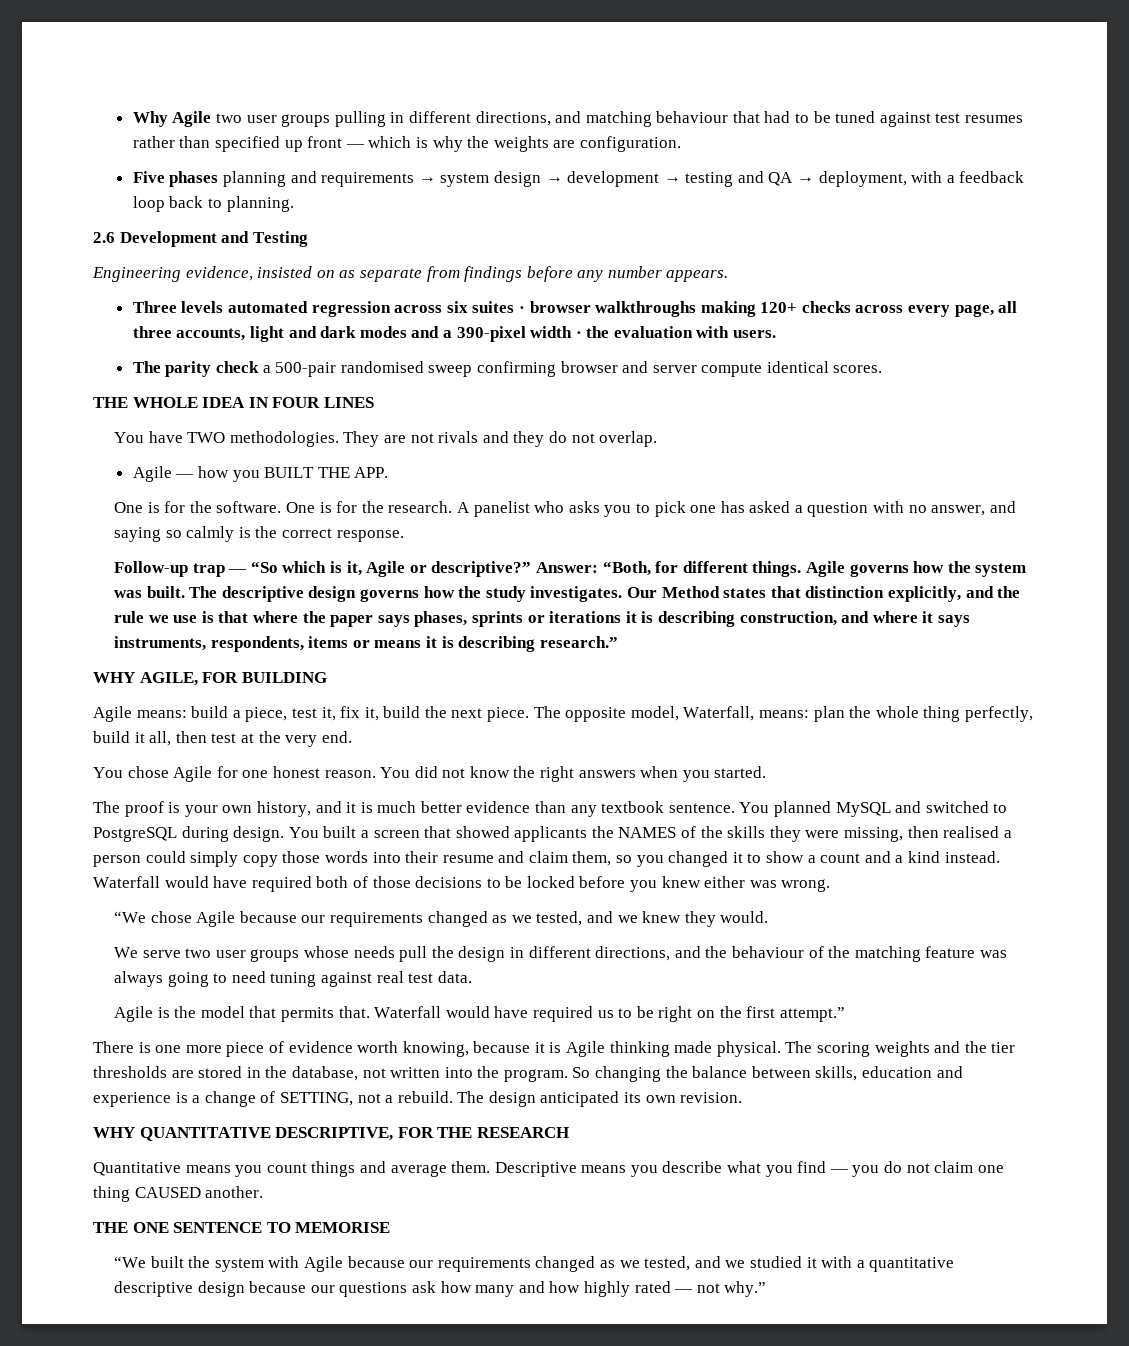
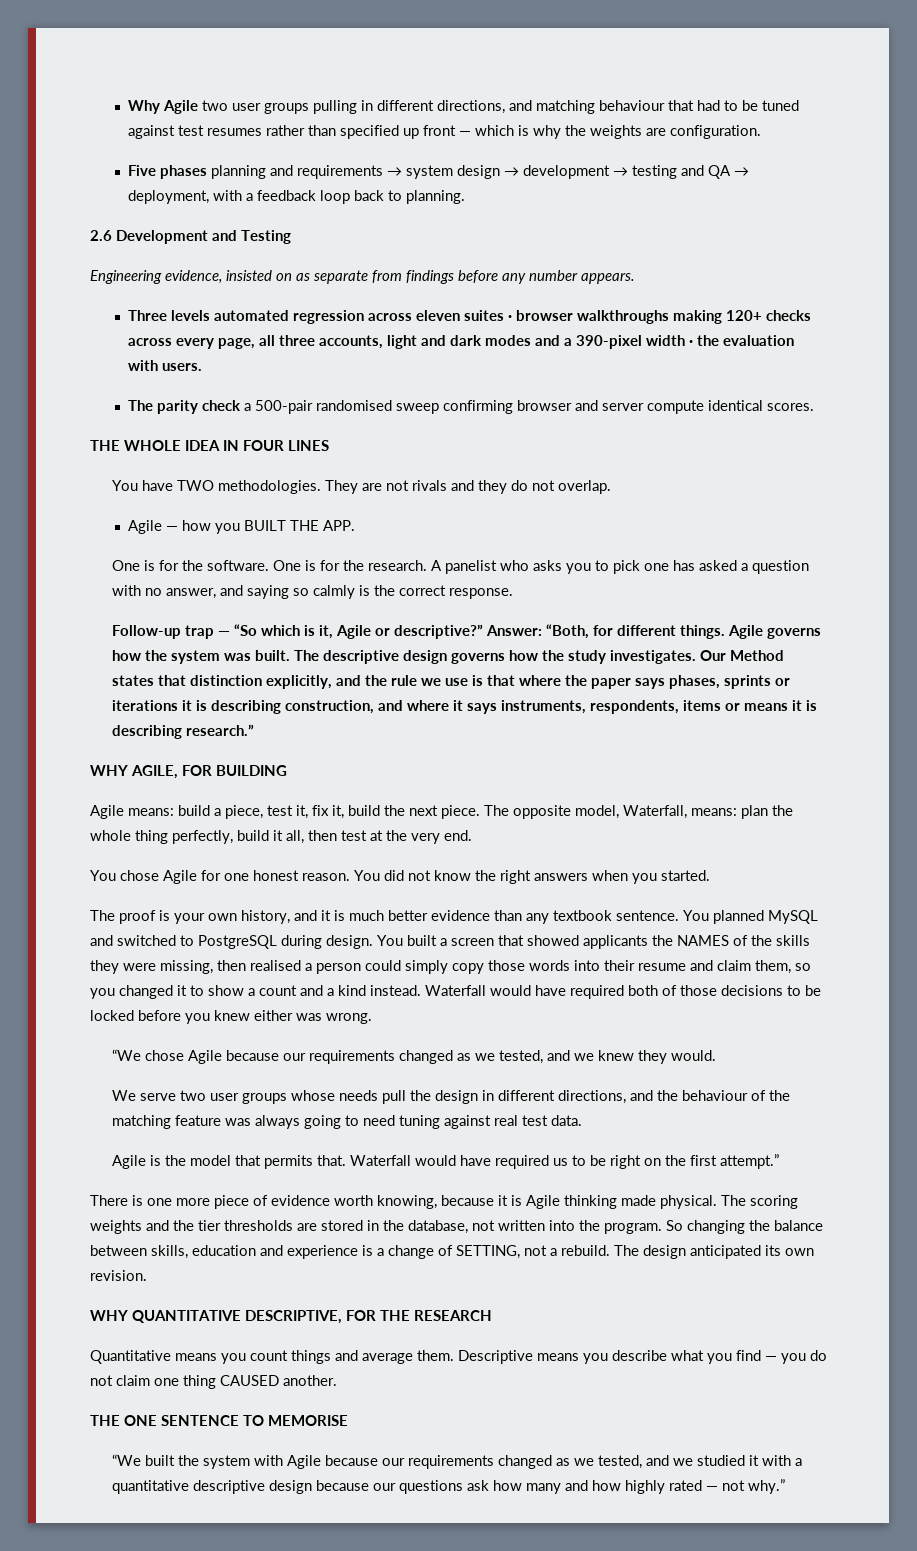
[446,301,468,313] six -> [415,310,460,321] eleven

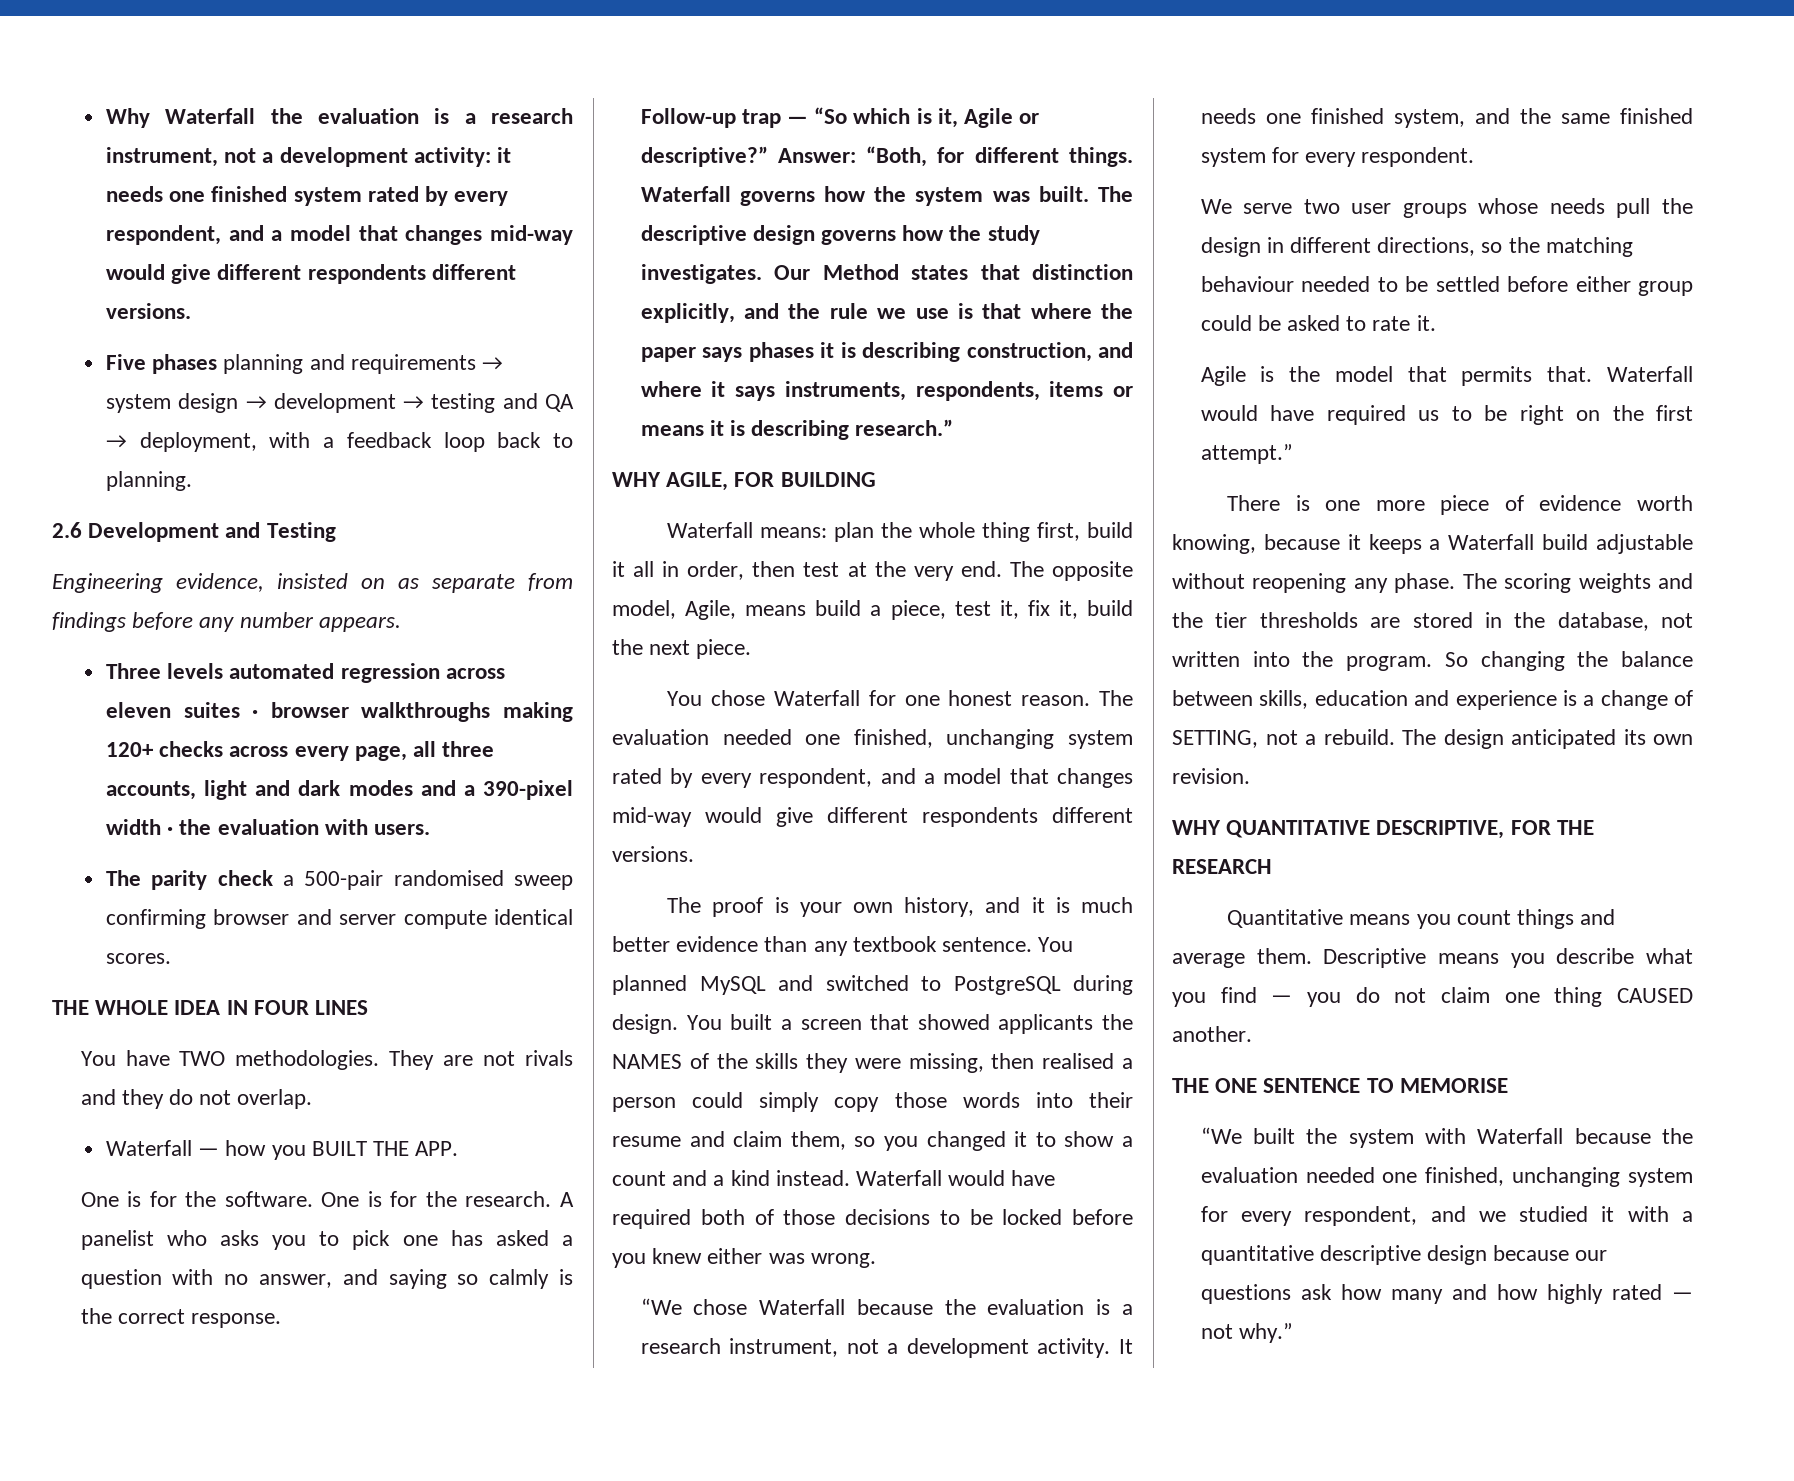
[162,100,799,114] [127,125,761,139] Agile two user groups pulling in different directions, and matching behaviour that had to be tuned against test resumes rather than specified up front — which is why the weights are configuration. -> [165,108,573,124] [105,147,511,167] [105,186,509,206] [105,225,573,245] [105,264,516,284] [105,303,191,319] Waterfall the evaluation is a research instrument, not a development activity: it needs one finished system rated by every respondent, and a model that changes mid-way would give different respondents different versions.
[127,520,162,534] Agile -> [105,1140,192,1156] Waterfall
[728,625,764,639] Agile -> [640,186,731,202] Waterfall
[669,675,791,689] [112,700,179,711] phases, sprints or iterations -> [748,342,814,362] phases
[90,805,174,819] Agile means: -> [667,522,1133,542] [612,561,1133,581] [612,600,807,620] Waterfall means: plan the whole thing first, build it all in order, then test at the very end. The opposite model, Agile, means
[484,805,793,819] [90,830,472,844] The opposite model, Waterfall, means: plan the whole thing perfectly, build it all, then test at the very end. -> (752, 649) none
[163,870,197,884] Agile -> [773,690,860,706] Waterfall
[354,870,710,884] You did not know the right answers when you started. -> [1099,690,1133,706] [612,729,1133,749] [612,768,1133,788] [612,807,1133,827] [612,846,694,862] The evaluation needed one finished, unchanging system rated by every respondent, and a model that changes mid-way would give different respondents different versions.
[188,1050,717,1064] Agile because our requirements changed as we tested, and we knew they would. -> [759,1299,1133,1315] [640,1338,1133,1358] [1200,108,1693,128] [1200,147,1475,167] Waterfall because the evaluation is a research instrument, not a development activity. It needs one finished system, and the same finished system for every respondent.
[630,1090,791,1101] [112,1115,583,1129] and the behaviour of the matching feature was always going to need tuning against real test data. -> [1481,237,1633,257] [1200,276,1693,296] [1200,315,1436,331] so the matching behaviour needed to be settled before either group could be asked to rate it.
[511,1195,717,1209] is Agile thinking made physical. -> [1368,534,1693,554] [1172,573,1456,593] keeps a Waterfall build adjustable without reopening any phase.
[287,1455,643,1469] Agile because our requirements changed as we tested, -> [1477,1128,1693,1144] [1200,1167,1693,1187] [1200,1206,1418,1226] Waterfall because the evaluation needed one finished, unchanging system for every respondent,

